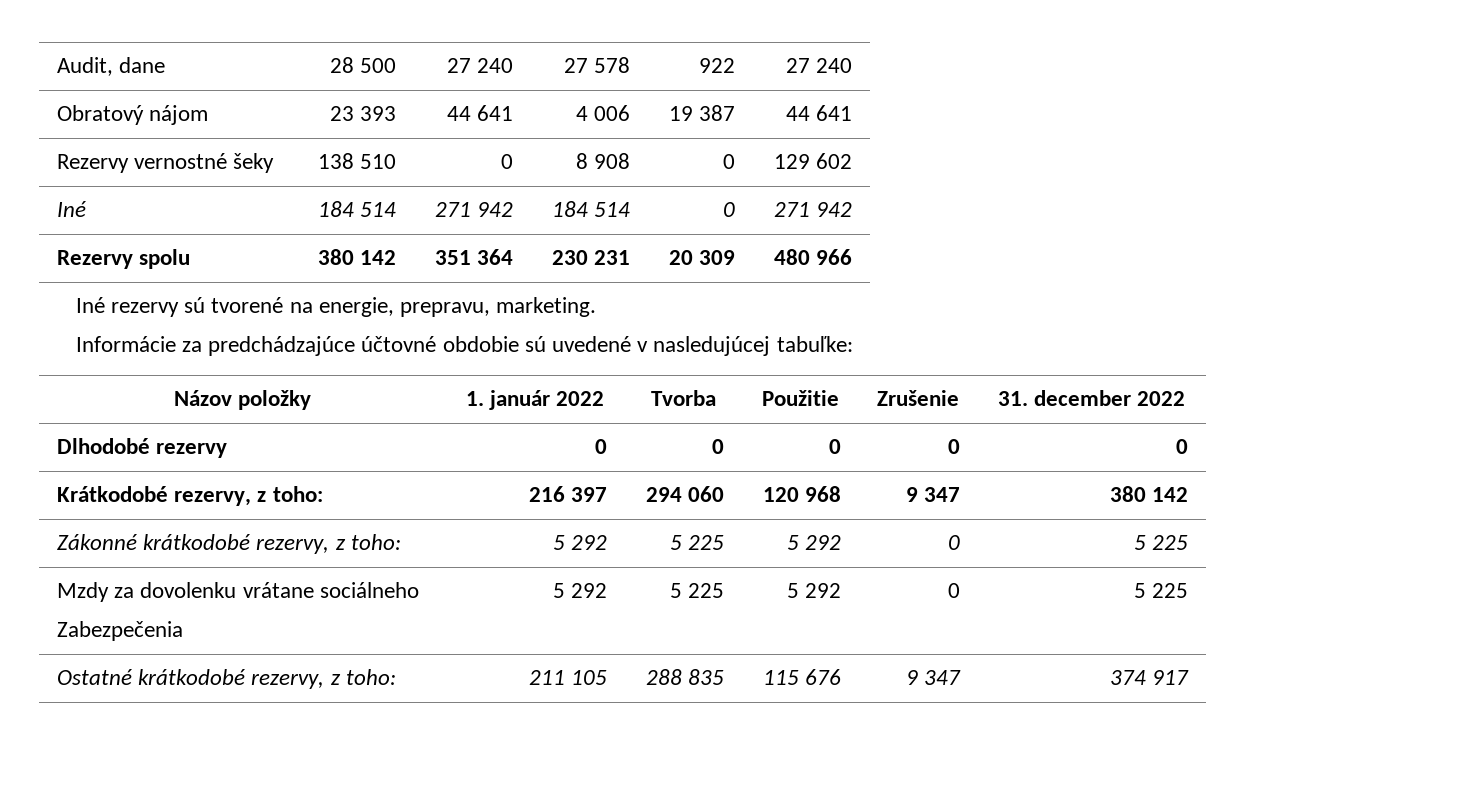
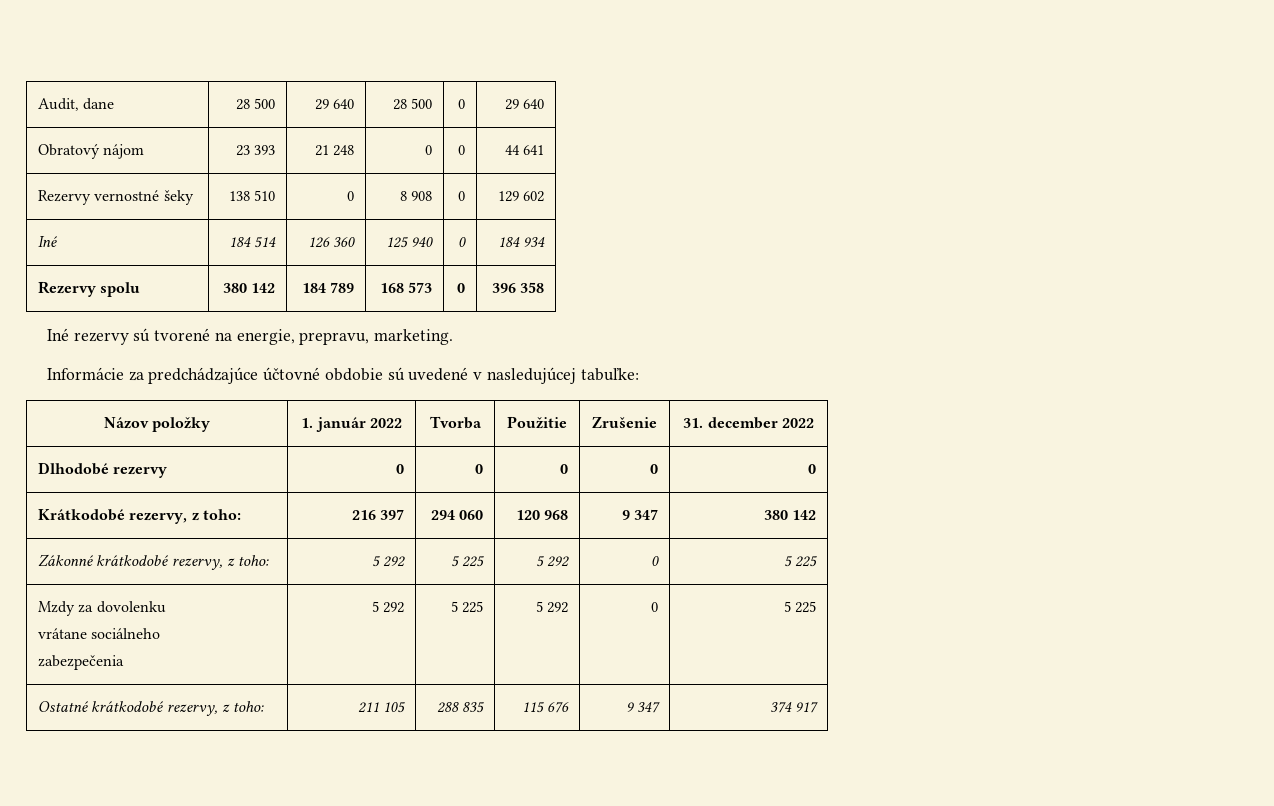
[446,58,513,73] [563,57,630,73] [698,58,735,73] [785,58,852,73] [57,105,209,125] [329,106,396,121] [446,105,513,121] [575,105,630,121] [668,105,735,121] 27 240 | 27 578 | 922 | 27 240 // Obratový nájom | 23 393 | 44 641 | 4 006 | 19 387 -> [314,99,355,110] [392,98,433,110] [458,99,466,109] [504,99,545,110] [37,144,145,159] [235,145,276,156] [314,145,355,156] [425,145,433,155] [458,145,466,155] 29 640 | 28 500 | 0 | 29 640 // Obratový nájom | 23 393 | 21 248 | 0 | 0
[434,202,513,217] [551,201,630,217] [722,202,735,217] [773,202,852,217] 271 942 | 184 514 | 0 | 271 942 -> [307,237,356,248] [385,237,434,248] [458,237,467,247] [497,237,546,247] 126 360 | 125 940 | 0 | 184 934
[434,249,513,265] [551,250,630,265] [668,250,735,265] [773,249,852,265] 351 364 | 230 231 | 20 309 | 480 966 -> [301,282,355,293] [379,282,433,293] [457,283,466,293] [491,282,545,293] 184 789 | 168 573 | 0 | 396 358
(237, 590) none -> (166, 607) //
[57,621,184,641] Zabezpečenia -> [37,655,124,670] zabezpečenia

